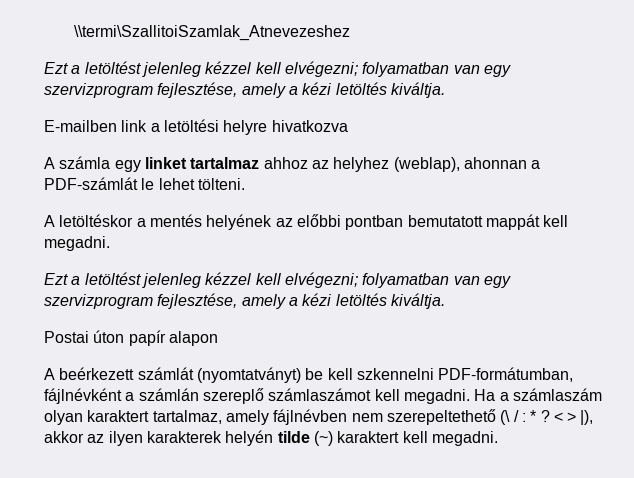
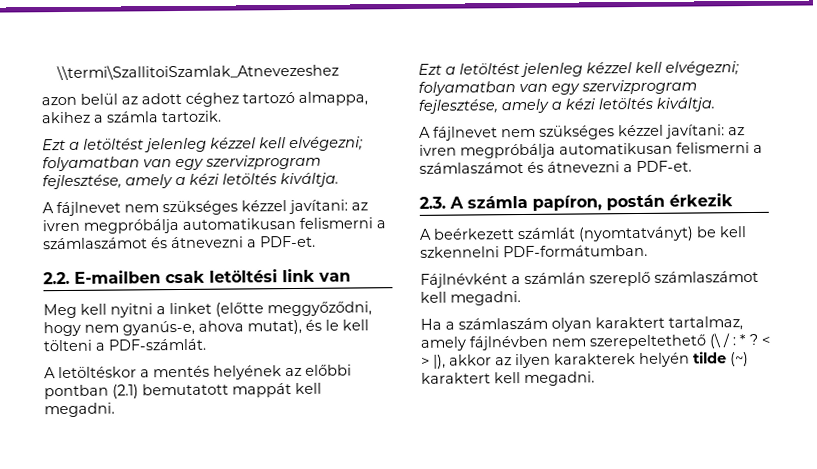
(351, 33) none -> [41,91,368,107] [41,110,222,124] // azon belül az adott céghez tartozó almappa, akihez a számla tartozik.
[44,119,348,135] [44,156,541,172] [44,177,245,190] E-mailben link a letöltési helyre hivatkozva // A számla egy linket tartalmaz ahhoz az helyhez (weblap), ahonnan a PDF-számlát le lehet tölteni. -> [42,199,368,217] [42,217,386,234] [43,235,316,250] [43,268,351,285] [43,301,372,319] [43,319,369,337] [43,338,206,352] A fájlnevet nem szükséges kézzel javítani: az ivren megpróbálja automatikusan felismerni a számlaszámot és átnevezni a PDF-et. // 2.2. E-mailben csak letöltési link van // Meg kell nyitni a linket (előtte meggyőződni, hogy nem gyanús-e, ahova mutat), és le kell tölteni a PDF-számlát.
(404, 222) none -> [112,384,139,399] (2.1)
[44,330,218,346] Postai úton papír alapon -> [419,124,745,141] [419,142,763,159] [419,160,692,174] [419,193,733,211] A fájlnevet nem szükséges kézzel javítani: az ivren megpróbálja automatikusan felismerni a számlaszámot és átnevezni a PDF-et. // 2.3. A számla papíron, postán érkezik
[438,367,574,382] [44,388,122,404] PDF-formátumban, fájlnévként -> [503,244,648,258] [420,273,508,288] PDF-formátumban. // Fájlnévként
(470, 396) none -> (521, 298) //

